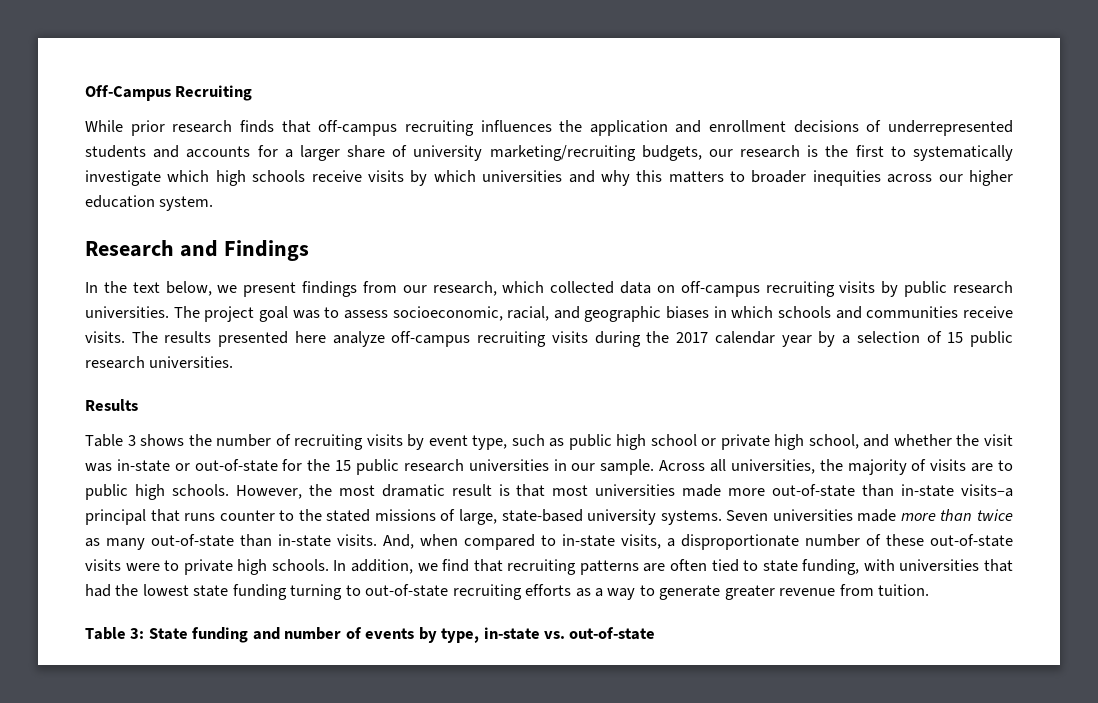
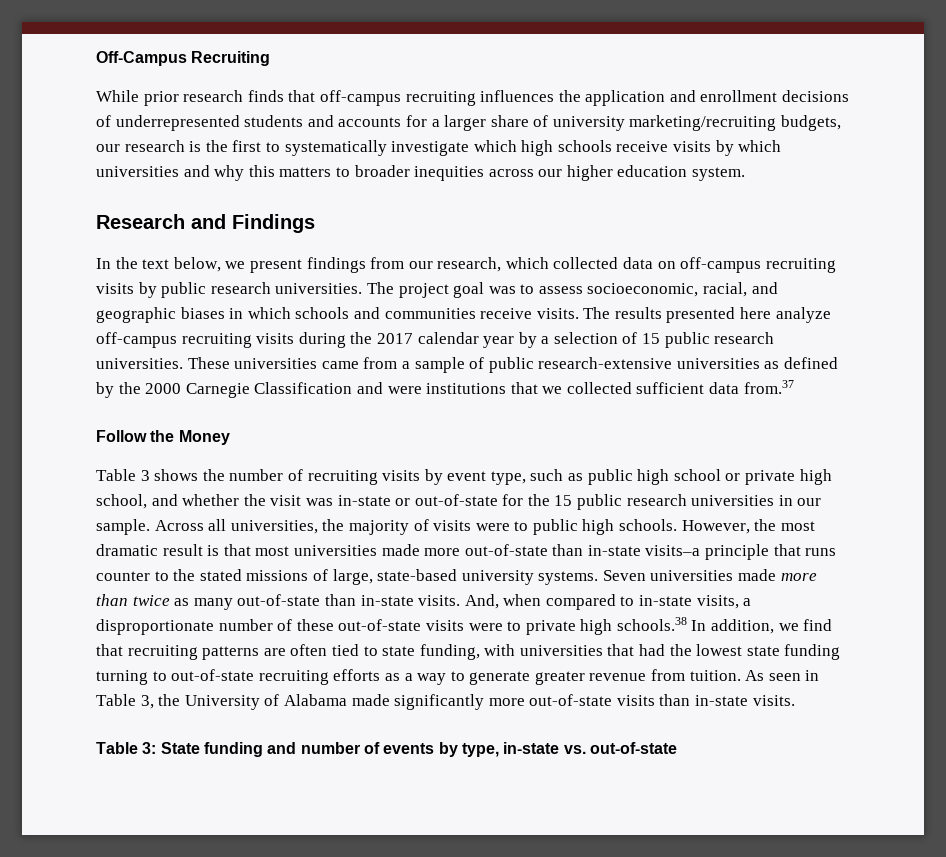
[85,399,138,411] // Results -> [187,357,839,373] [96,380,794,398] [96,430,230,445] These universities came from a sample of public research-extensive universities as defined by the 2000 Carnegie Classification and were institutions that we collected sufficient data from.37 // Follow the Money
[971,463,994,472] are -> [475,523,510,531] were
[85,509,146,525] principal -> [705,544,770,560] principle
[271,559,329,571] schools. -> [616,617,687,631] schools.38
(930, 590) none -> [745,670,820,681] [96,694,795,710] As seen in Table 3, the University of Alabama made significantly more out-of-state visits than in-state visits.

